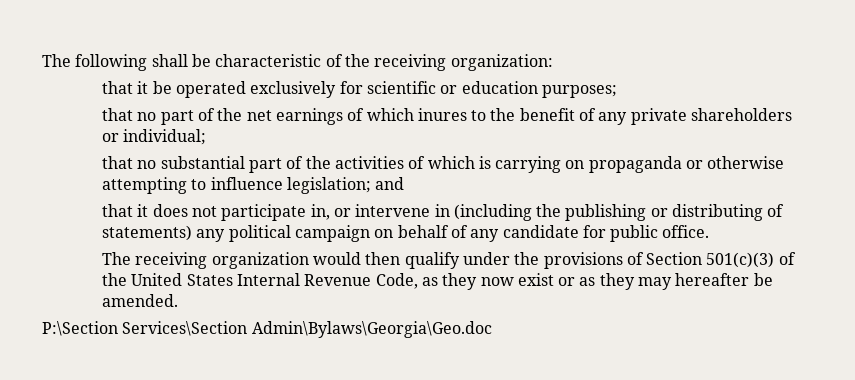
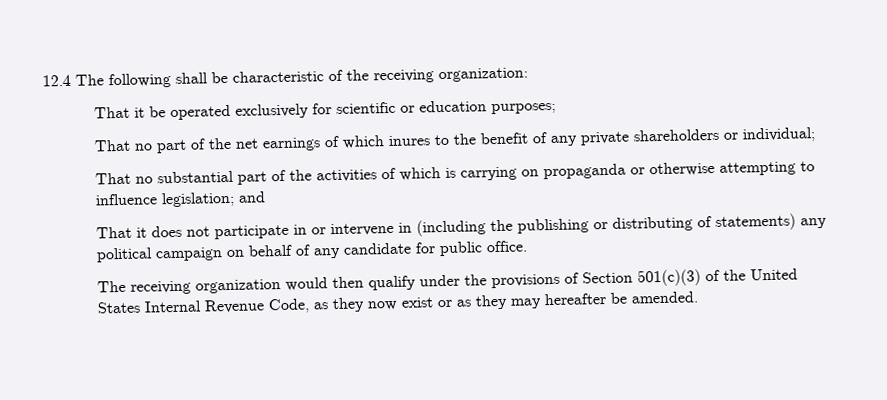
(42, 60) none -> [42,74,71,87] 12.4
[101,81,133,94] that -> [94,106,131,119] That
[101,108,133,121] that -> [94,139,132,152] That
[101,156,133,169] that -> [95,172,132,185] That
[101,204,133,217] that -> [96,226,133,239] That
[310,204,330,220] in, -> [293,224,308,235] in
[42,321,492,338] // P:\Section Services\Section Admin\Bylaws\Georgia\Geo.doc -> (699, 297) none

